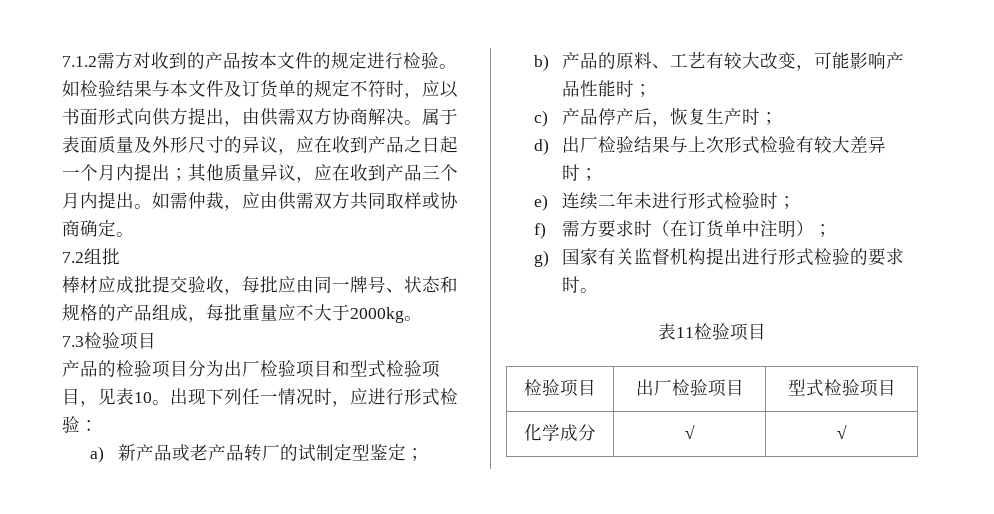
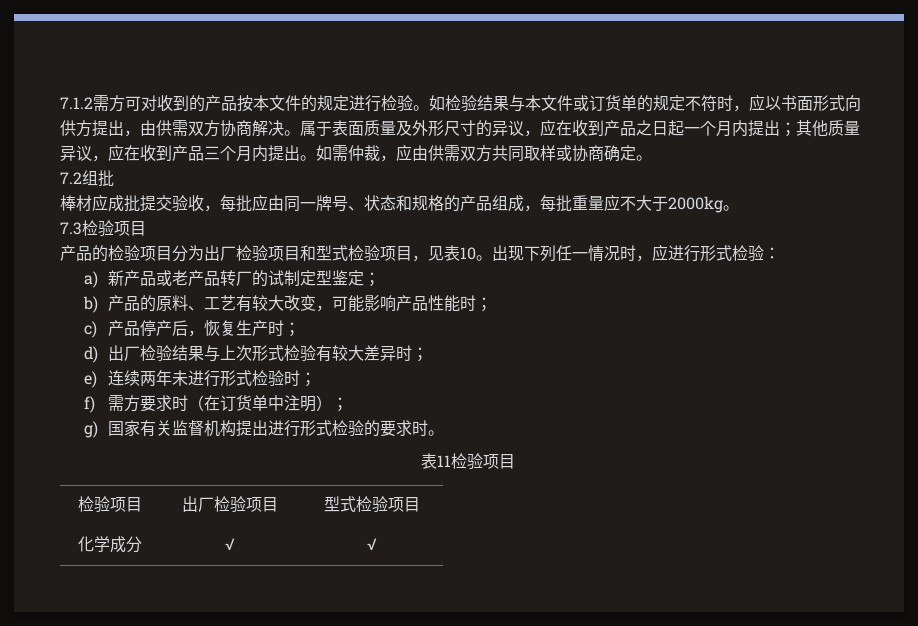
(133, 60) none -> [125,96,141,111] 可
[224,80,242,97] 及 -> [573,95,589,111] 或
[598,194,617,207] 二 -> [140,371,157,386] 两

